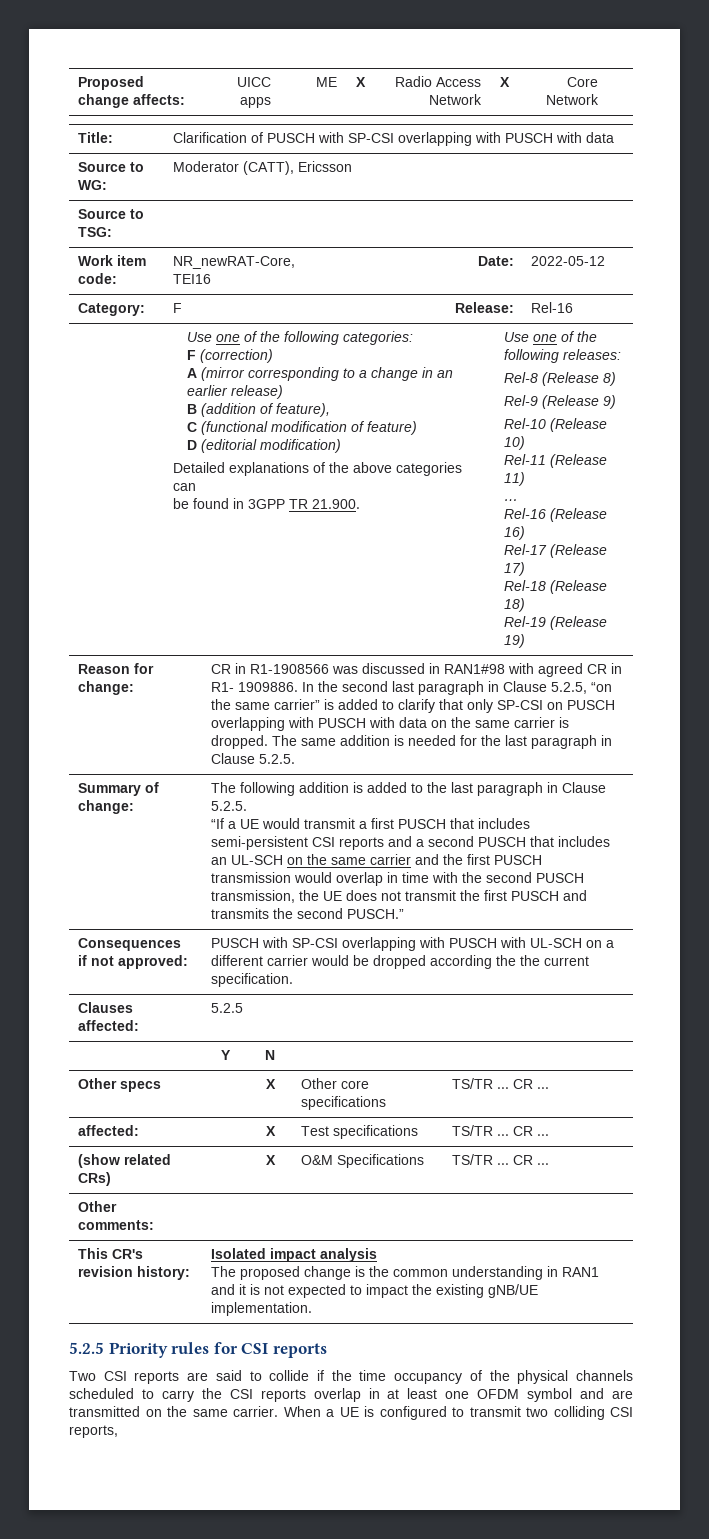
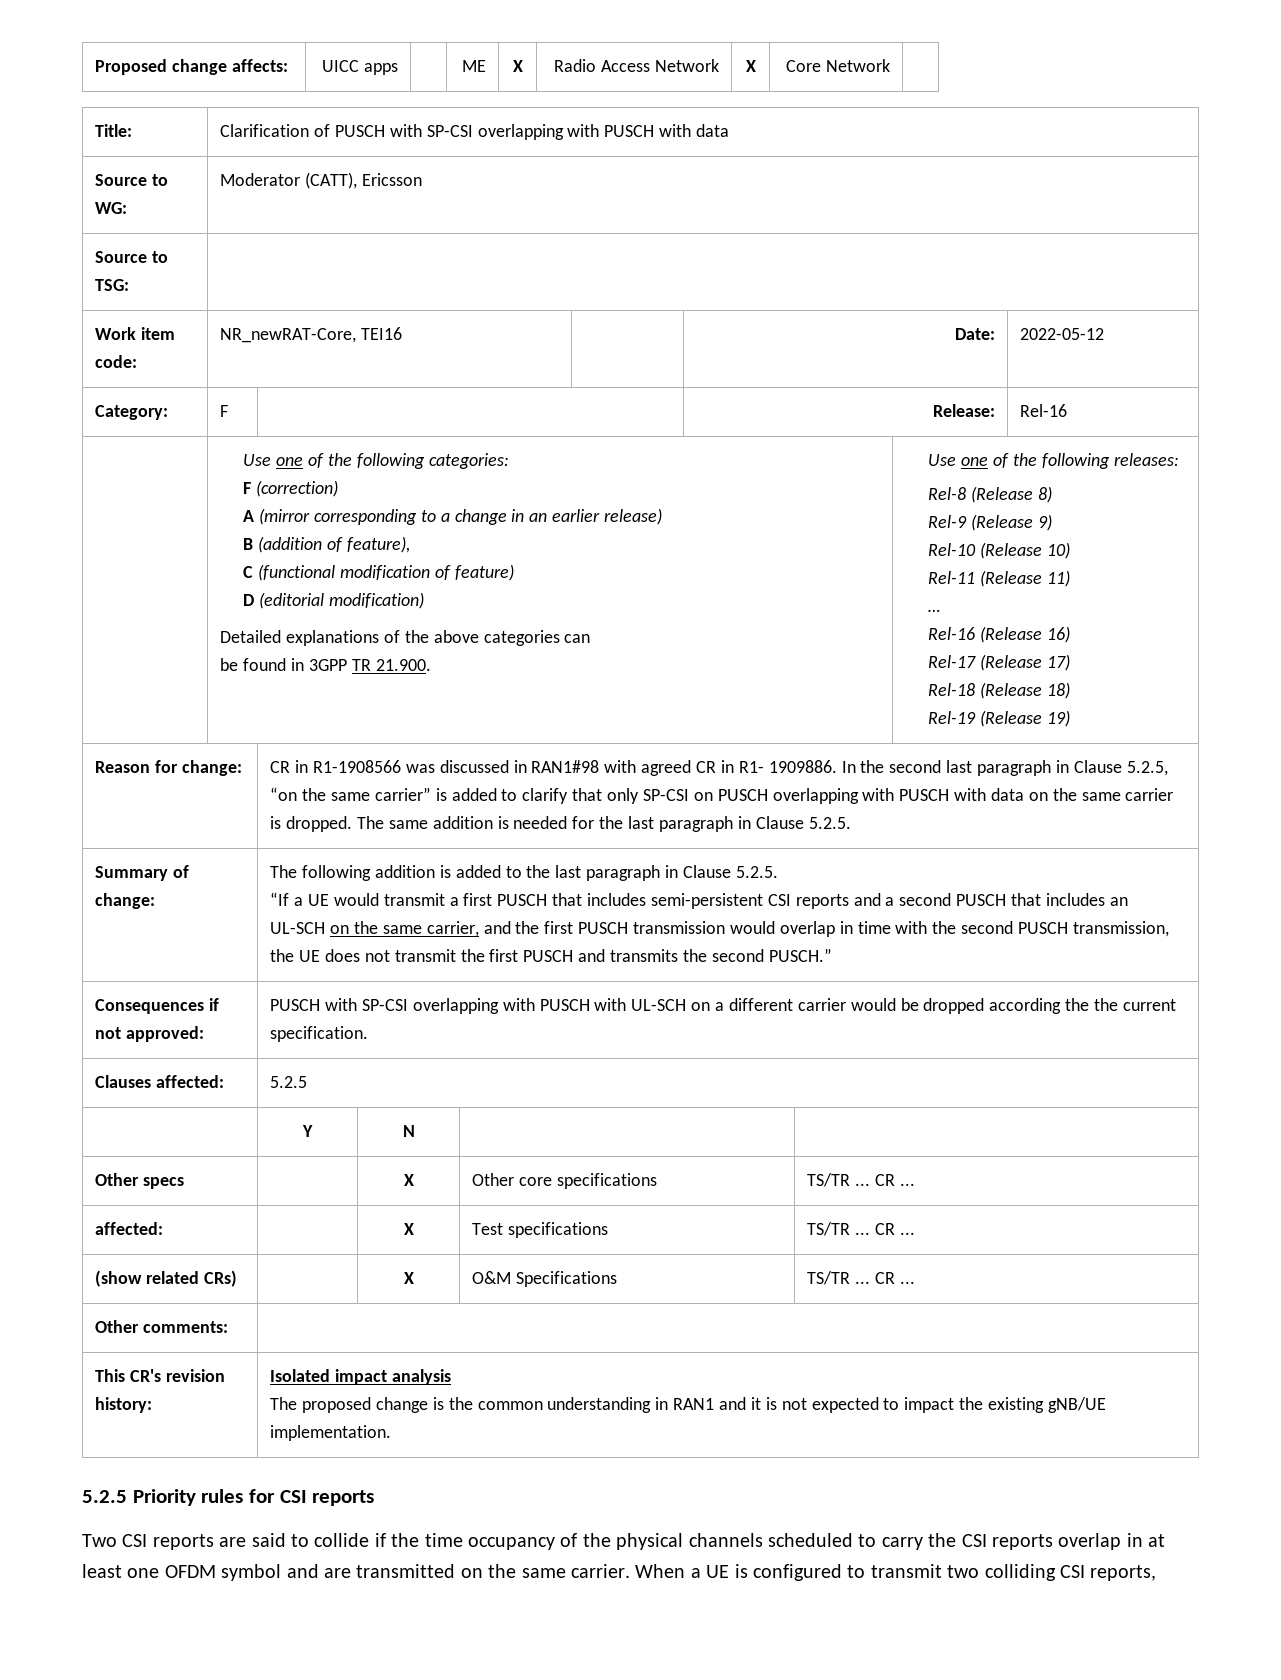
[370,854,412,865] carrier -> [426,921,479,937] carrier,

